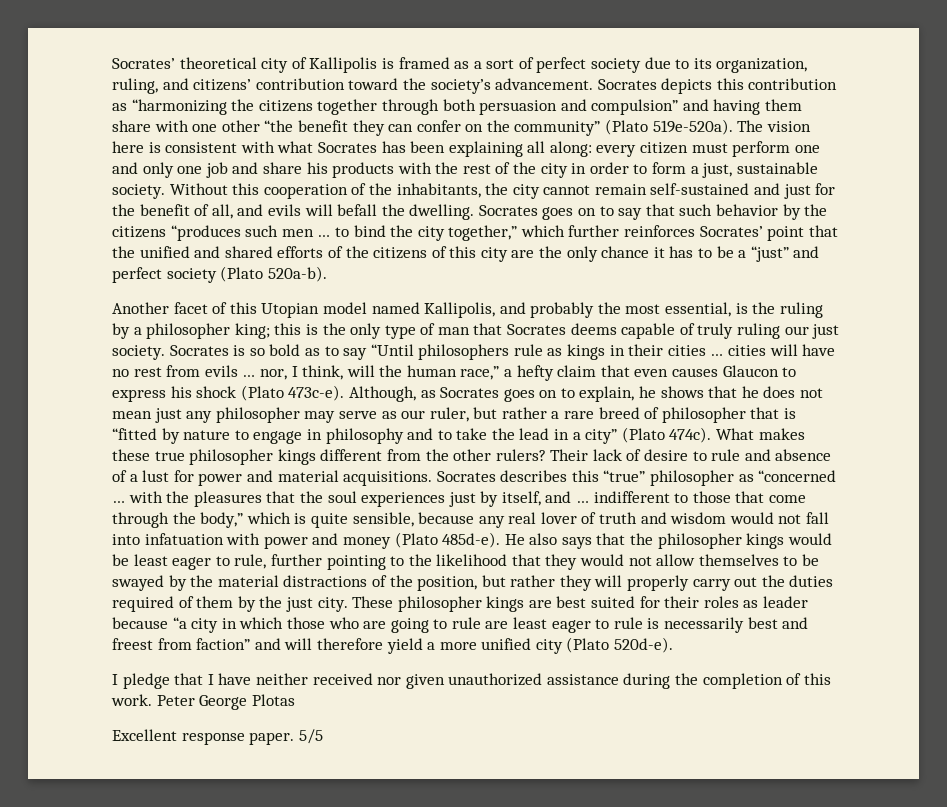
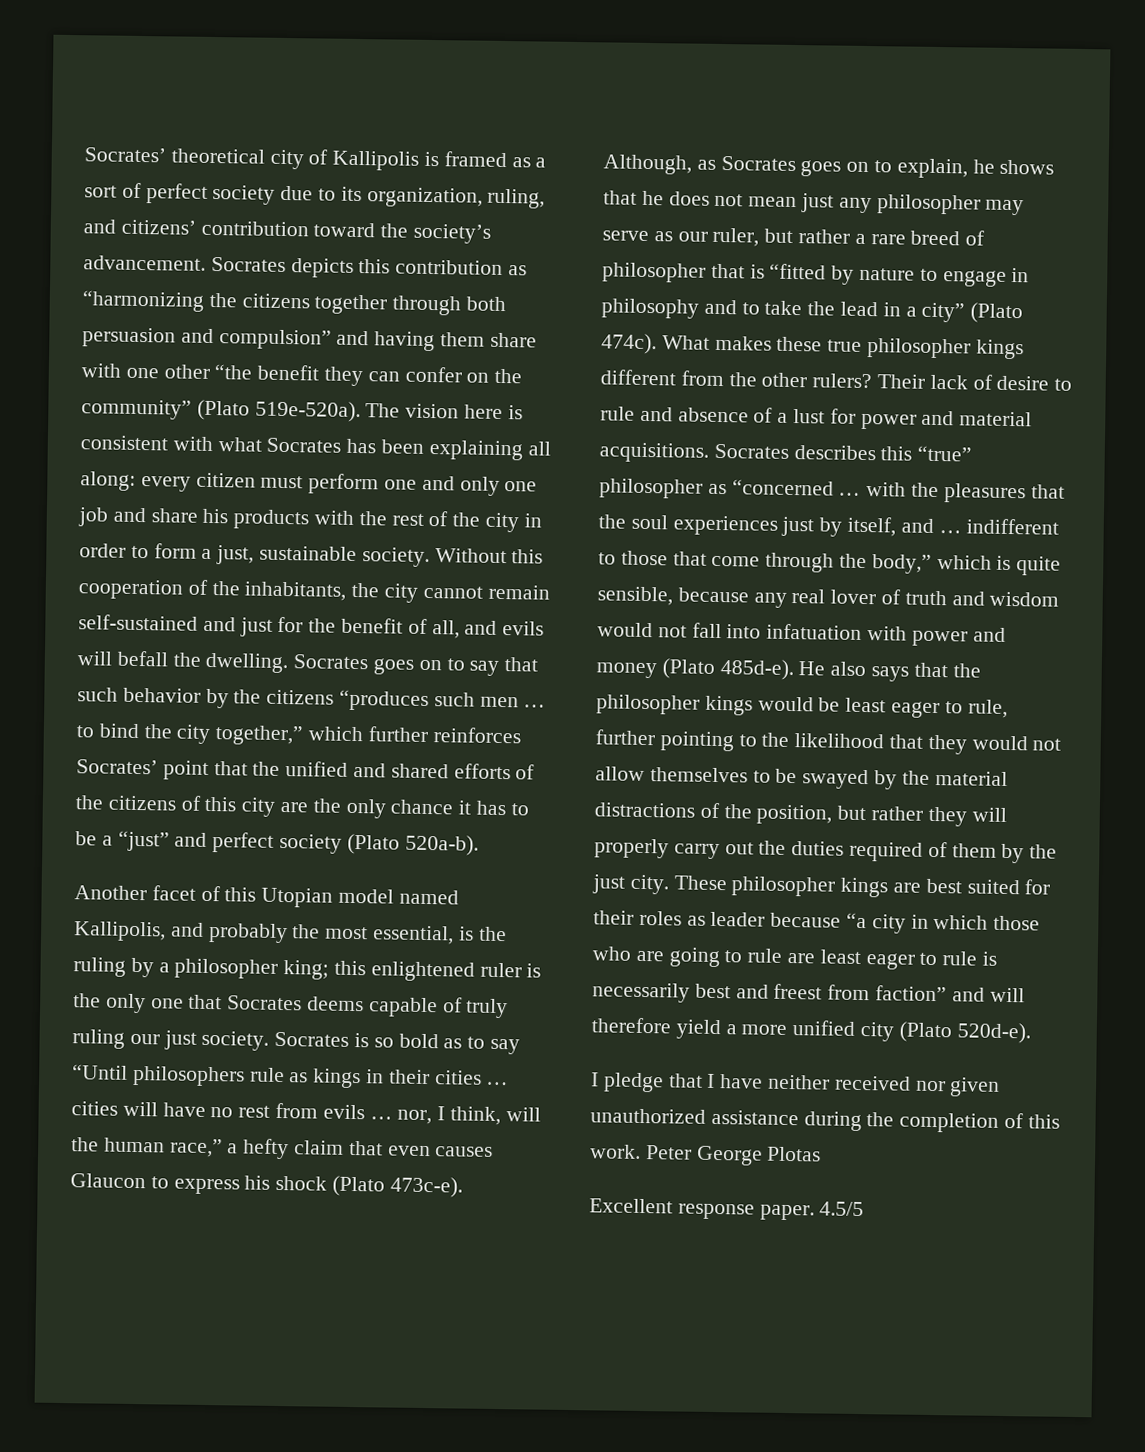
(302, 329) none -> [370,961,522,982] enlightened ruler
[384,323,470,339] type of man -> [150,998,184,1009] one
[298,729,323,744] 5/5 -> [819,1201,865,1217] 4.5/5

